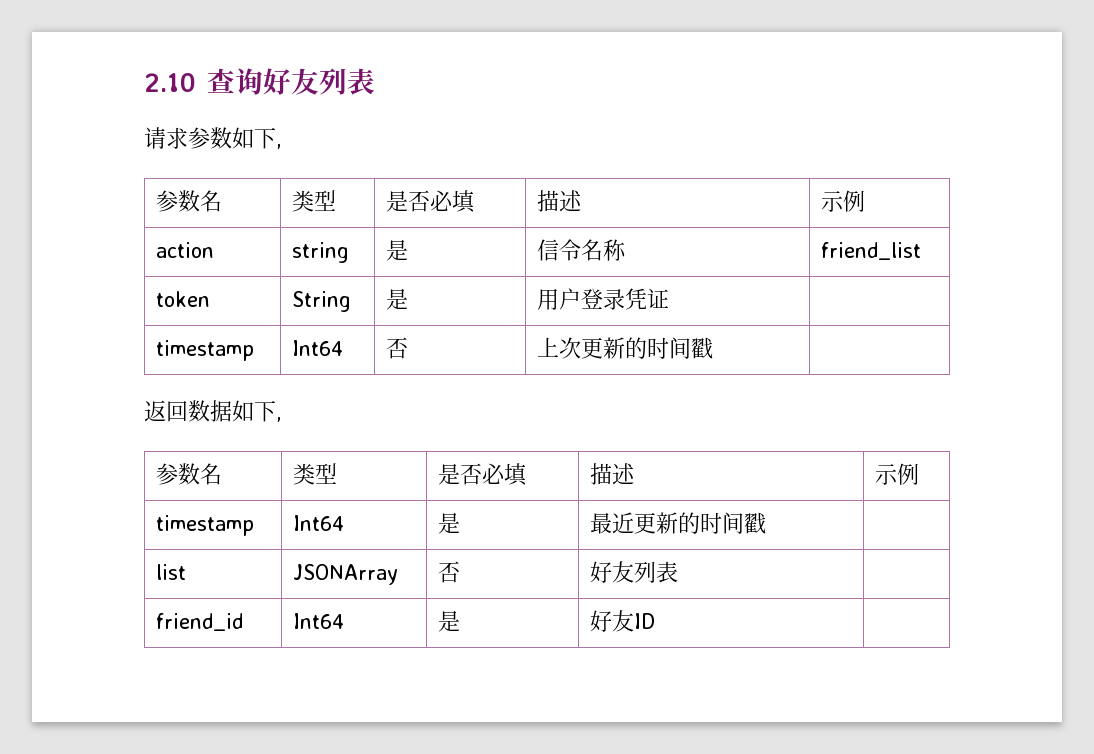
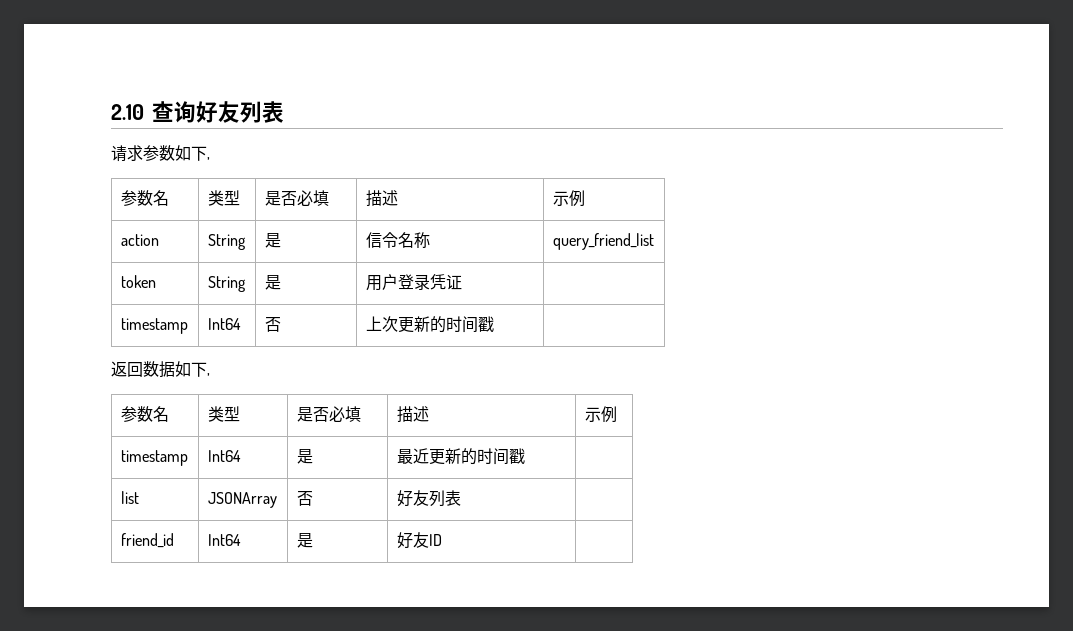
[291,242,349,263] string -> [207,234,246,250] String
[820,242,921,260] friend_list -> [552,233,654,250] query_friend_list

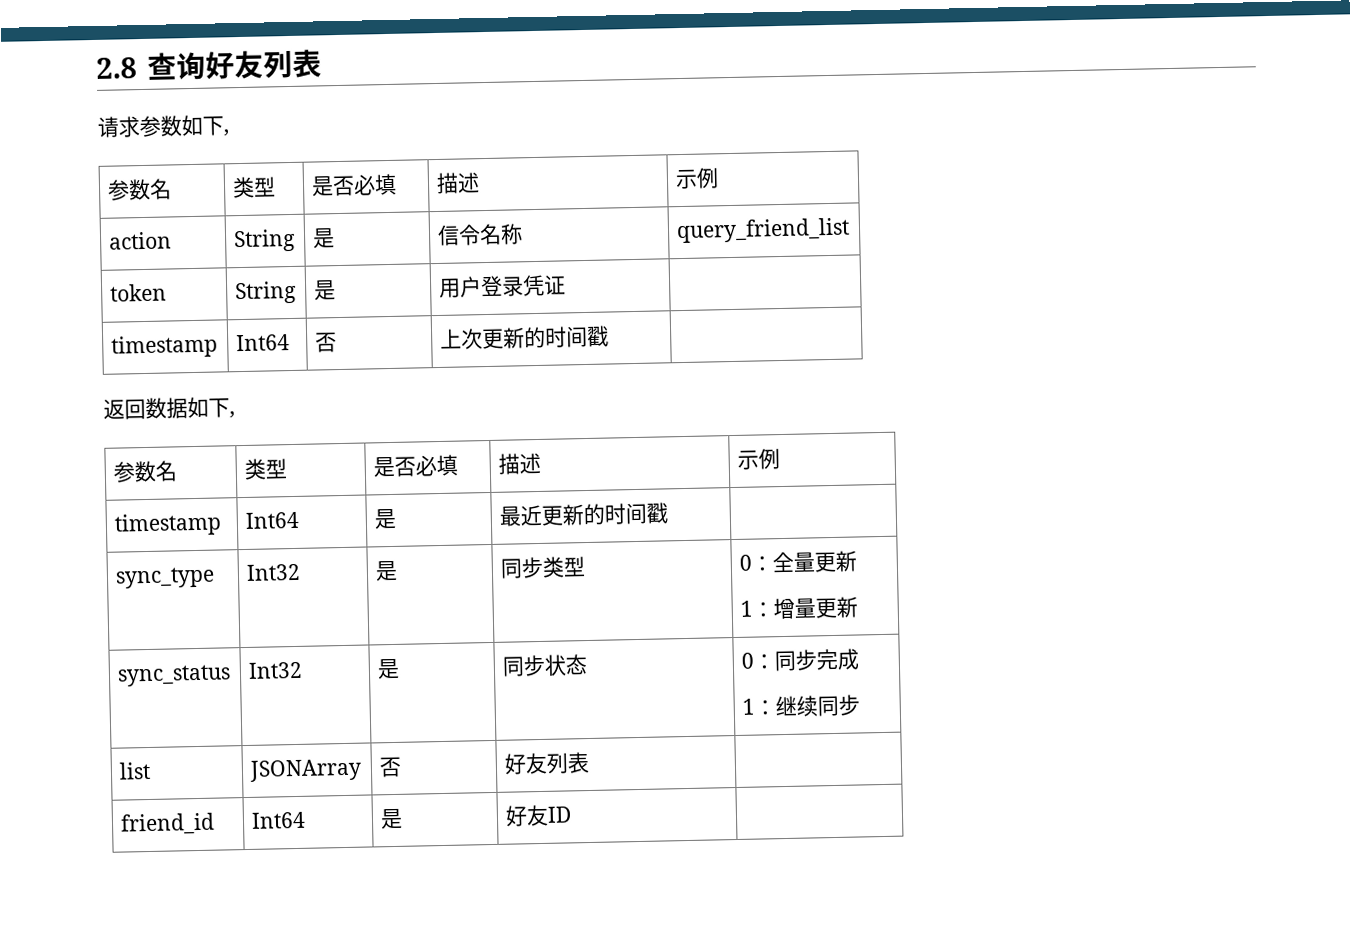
[111,104,144,120] 2.10 -> [96,57,137,79] 2.8
(525, 456) none -> [115,566,216,589] [246,563,302,581] [375,560,399,582] [500,556,587,579] [739,550,859,573] [740,596,859,620] [117,664,232,687] [248,661,304,679] [377,658,401,680] [502,654,589,677] [741,648,861,672] [742,694,861,717] // sync_type | Int32 | 是 | 同步类型 | 0：全量更新 // 1：增量更新 // sync_status | Int32 | 是 | 同步状态 | 0：同步完成 // 1：继续同步

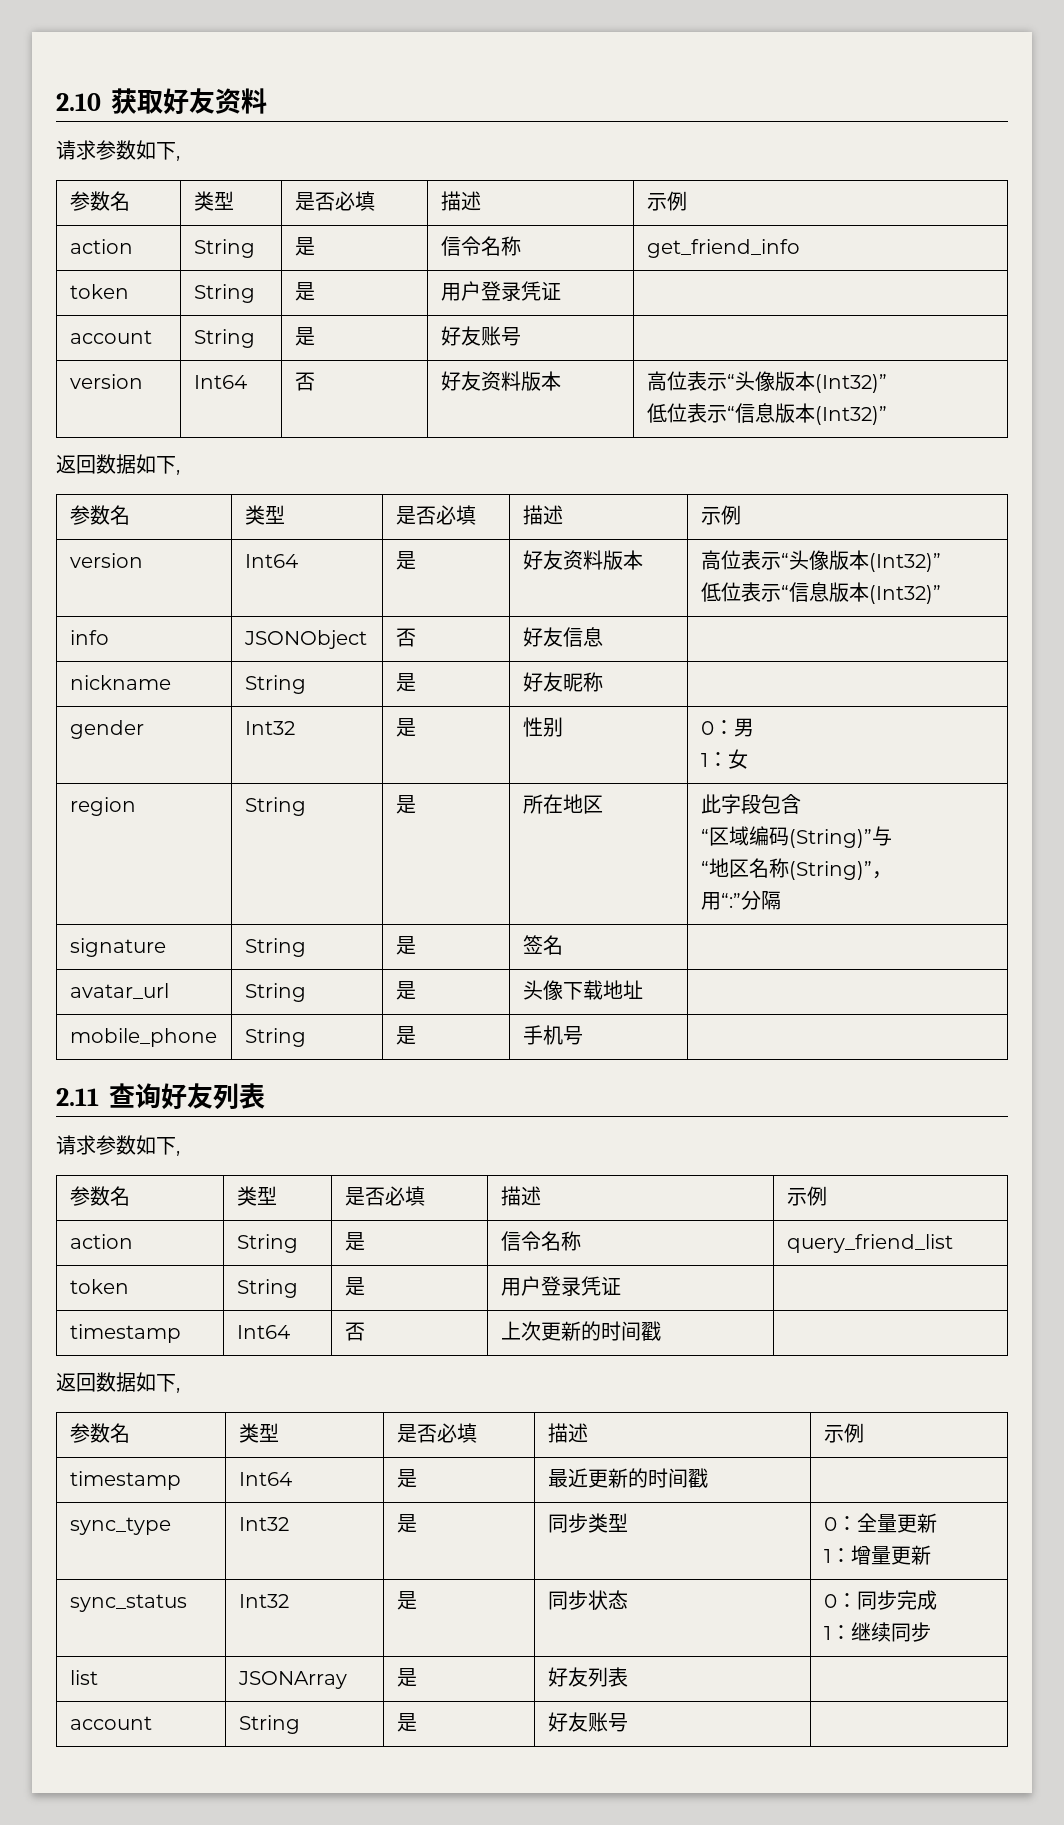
[96,57,137,79] 2.8 -> [56,88,267,115] [56,140,180,161] [69,191,130,211] [193,191,234,211] [294,191,375,211] [440,191,481,211] [646,191,687,211] [69,239,133,254] [193,239,255,258] [294,237,315,256] [440,236,521,256] [646,239,800,258] [69,284,129,299] [193,284,255,303] [294,282,315,301] [440,281,561,301] [69,330,152,344] [193,329,255,348] [294,327,315,346] [440,326,521,346] [69,374,143,389] [193,375,247,389] [294,372,315,391] [440,371,561,391] [646,371,887,393] [646,403,887,425] [56,454,180,475] [69,505,130,525] [244,505,285,525] [395,505,476,525] [522,505,563,525] [700,505,741,525] [69,553,143,568] [244,554,298,568] [395,551,416,570] [522,550,643,570] [700,550,941,572] [700,582,941,604] [69,630,109,645] [243,630,367,649] [395,628,416,647] [522,627,603,647] [69,675,171,690] [244,675,306,694] [395,673,416,692] [522,672,603,692] [69,720,144,739] [244,721,295,735] [395,718,416,737] [522,717,563,737] [700,718,754,737] [700,749,748,769] [69,797,136,816] [244,797,306,816] [395,795,416,814] [522,794,603,814] [700,794,801,814] [700,826,892,848] [700,858,892,880] [700,890,781,910] [69,938,166,957] [244,938,306,957] [395,936,416,955] [522,935,563,955] [69,983,169,999] [244,983,306,1002] [395,981,416,1000] [522,980,643,1000] [69,1028,217,1047] [244,1028,306,1047] [395,1026,416,1045] [522,1025,583,1045] [56,1088,99,1106] 2.10获取好友资料 // 请求参数如下, // 参数名 | 类型 | 是否必填 | 描述 | 示例 // action | String | 是 | 信令名称 | get_friend_info // token | String | 是 | 用户登录凭证 | // account | String | 是 | 好友账号 | // version | Int64 | 否 | 好友资料版本 | 高位表示“头像版本(Int32)” // 低位表示“信息版本(Int32)” // 返回数据如下, // 参数名 | 类型 | 是否必填 | 描述 | 示例 // version | Int64 | 是 | 好友资料版本 | 高位表示“头像版本(Int32)” // 低位表示“信息版本(Int32)” // info | JSONObject | 否 | 好友信息 | // nickname | String | 是 | 好友昵称 | // gender | Int32 | 是 | 性别 | 0：男 // 1：女 // region | String | 是 | 所在地区 | 此字段包含 // “区域编码(String)”与 // “地区名称(String)”， // 用“:”分隔 // signature | String | 是 | 签名 | // avatar_url | String | 是 | 头像下载地址 | // mobile_phone | String | 是 | 手机号 | // 2.11
[379,756,403,778] 否 -> [396,1668,417,1687] 是
[120,812,216,836] [251,811,307,829] [380,808,404,830] [505,804,573,827] friend_id | Int64 | 是 | 好友ID -> [69,1716,152,1730] [238,1715,300,1734] [396,1713,417,1732] [547,1712,628,1732] account | String | 是 | 好友账号

